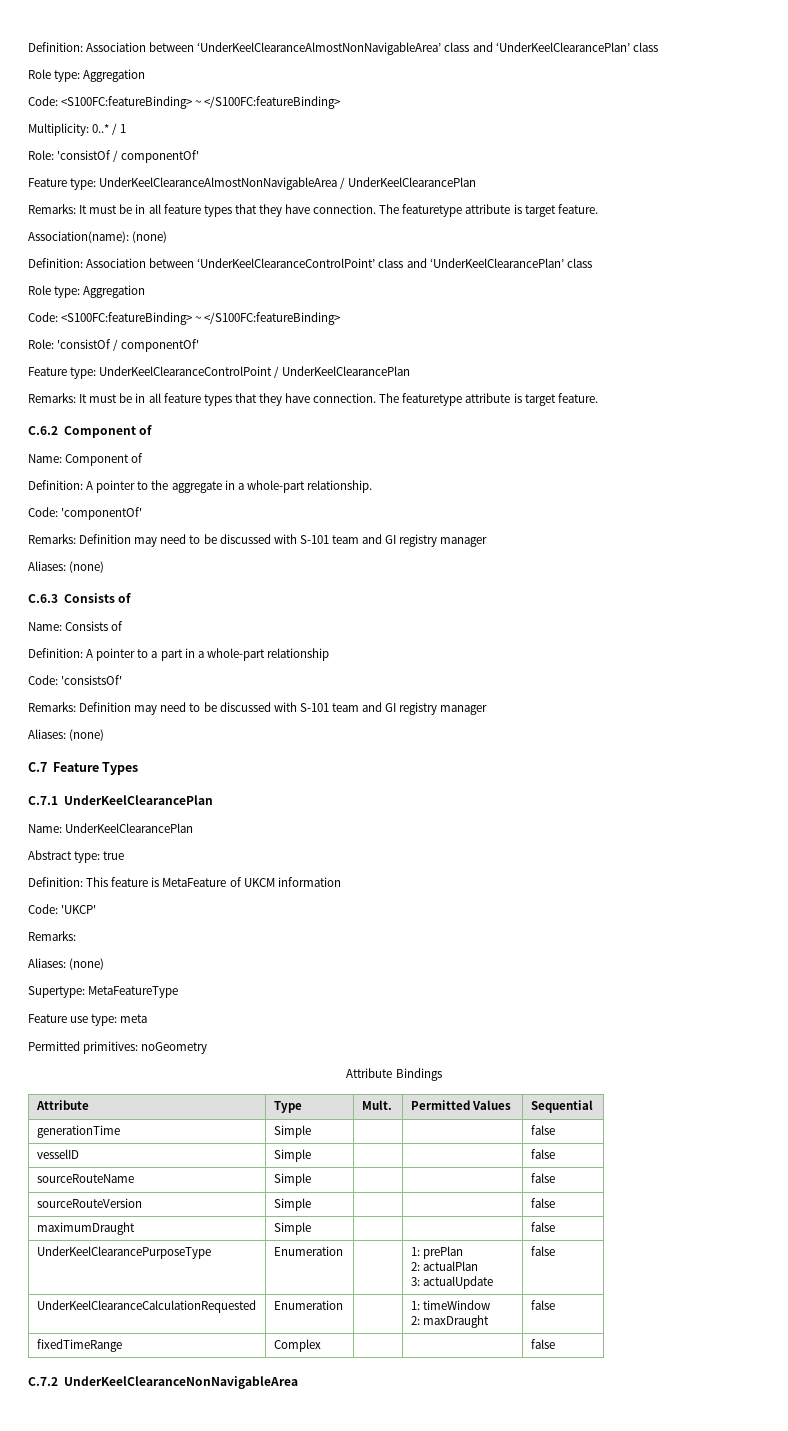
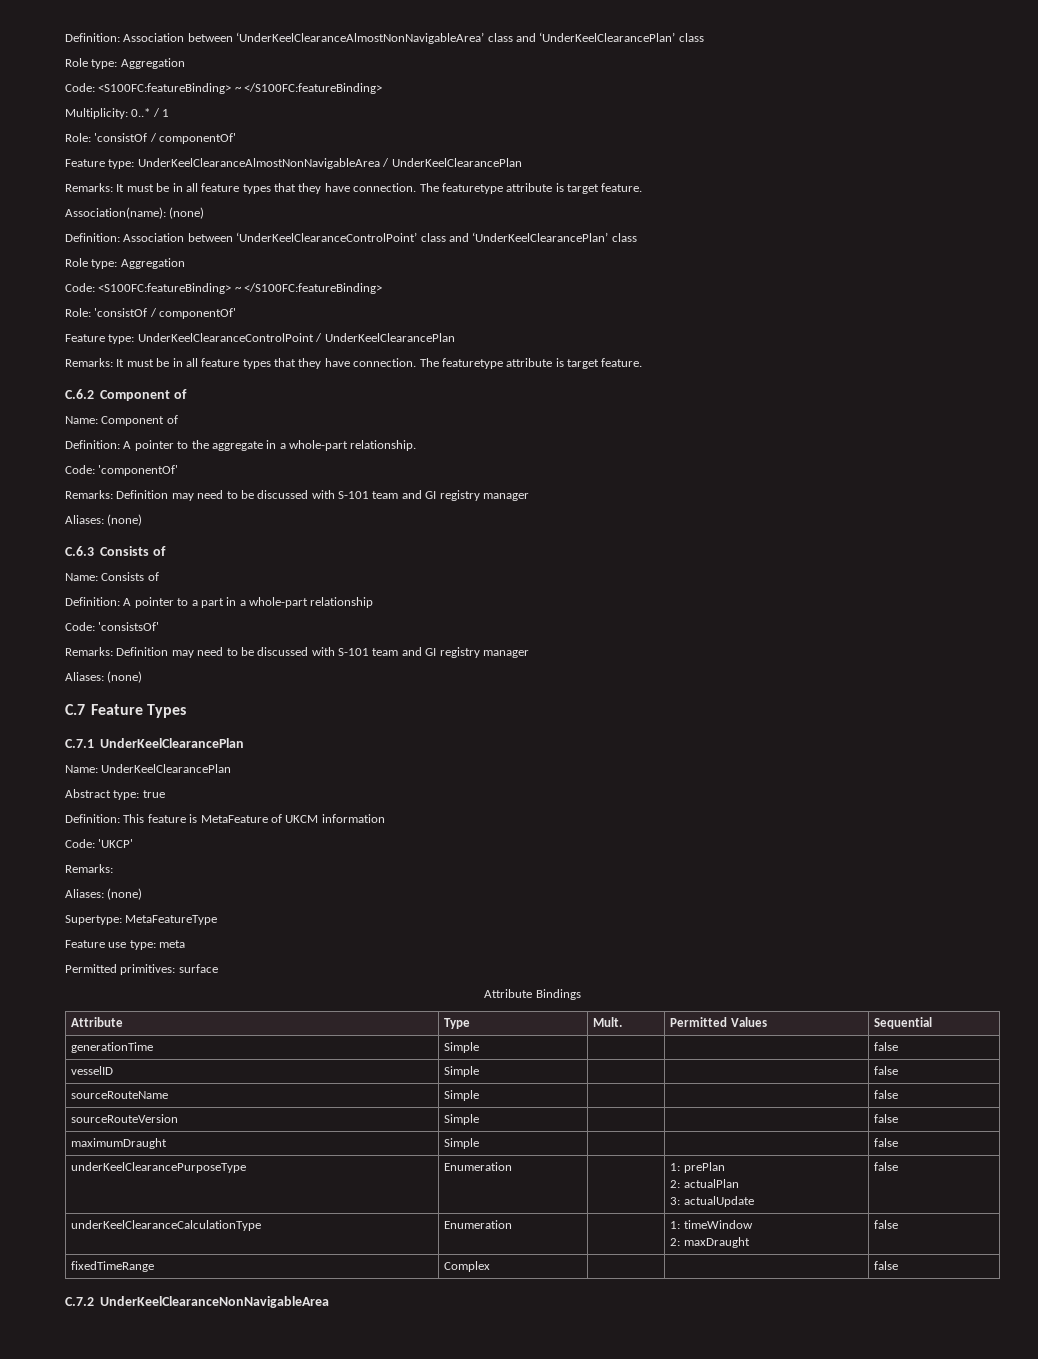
[141,1042,208,1054] noGeometry -> [178,964,218,973] surface
[36,1246,211,1259] UnderKeelClearancePurposeType -> [71,1162,247,1173] underKeelClearancePurposeType
[36,1300,256,1313] UnderKeelClearanceCalculationRequested -> [71,1220,262,1231] underKeelClearanceCalculationType

